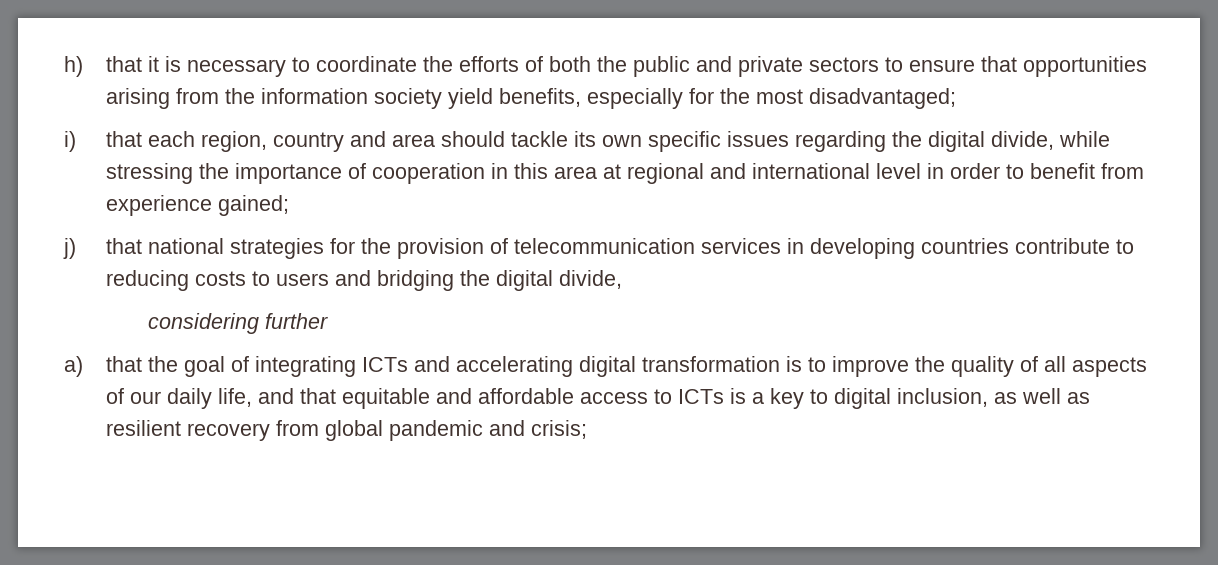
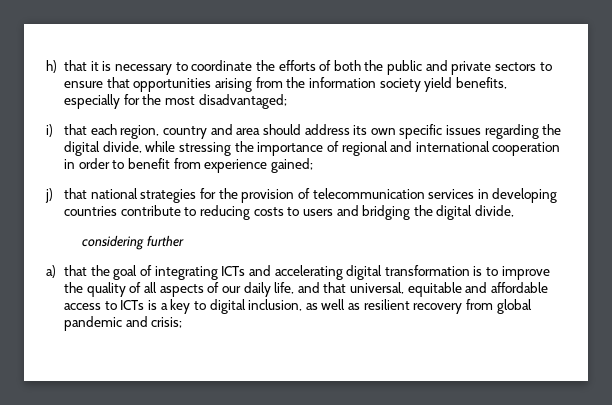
[510,131,568,147] tackle -> [304,124,350,135] address
[371,163,621,184] cooperation in this area at -> (339, 146) none
[875,163,921,179] level -> [492,142,561,156] cooperation
(336, 396) none -> [350,282,405,294] universal,

